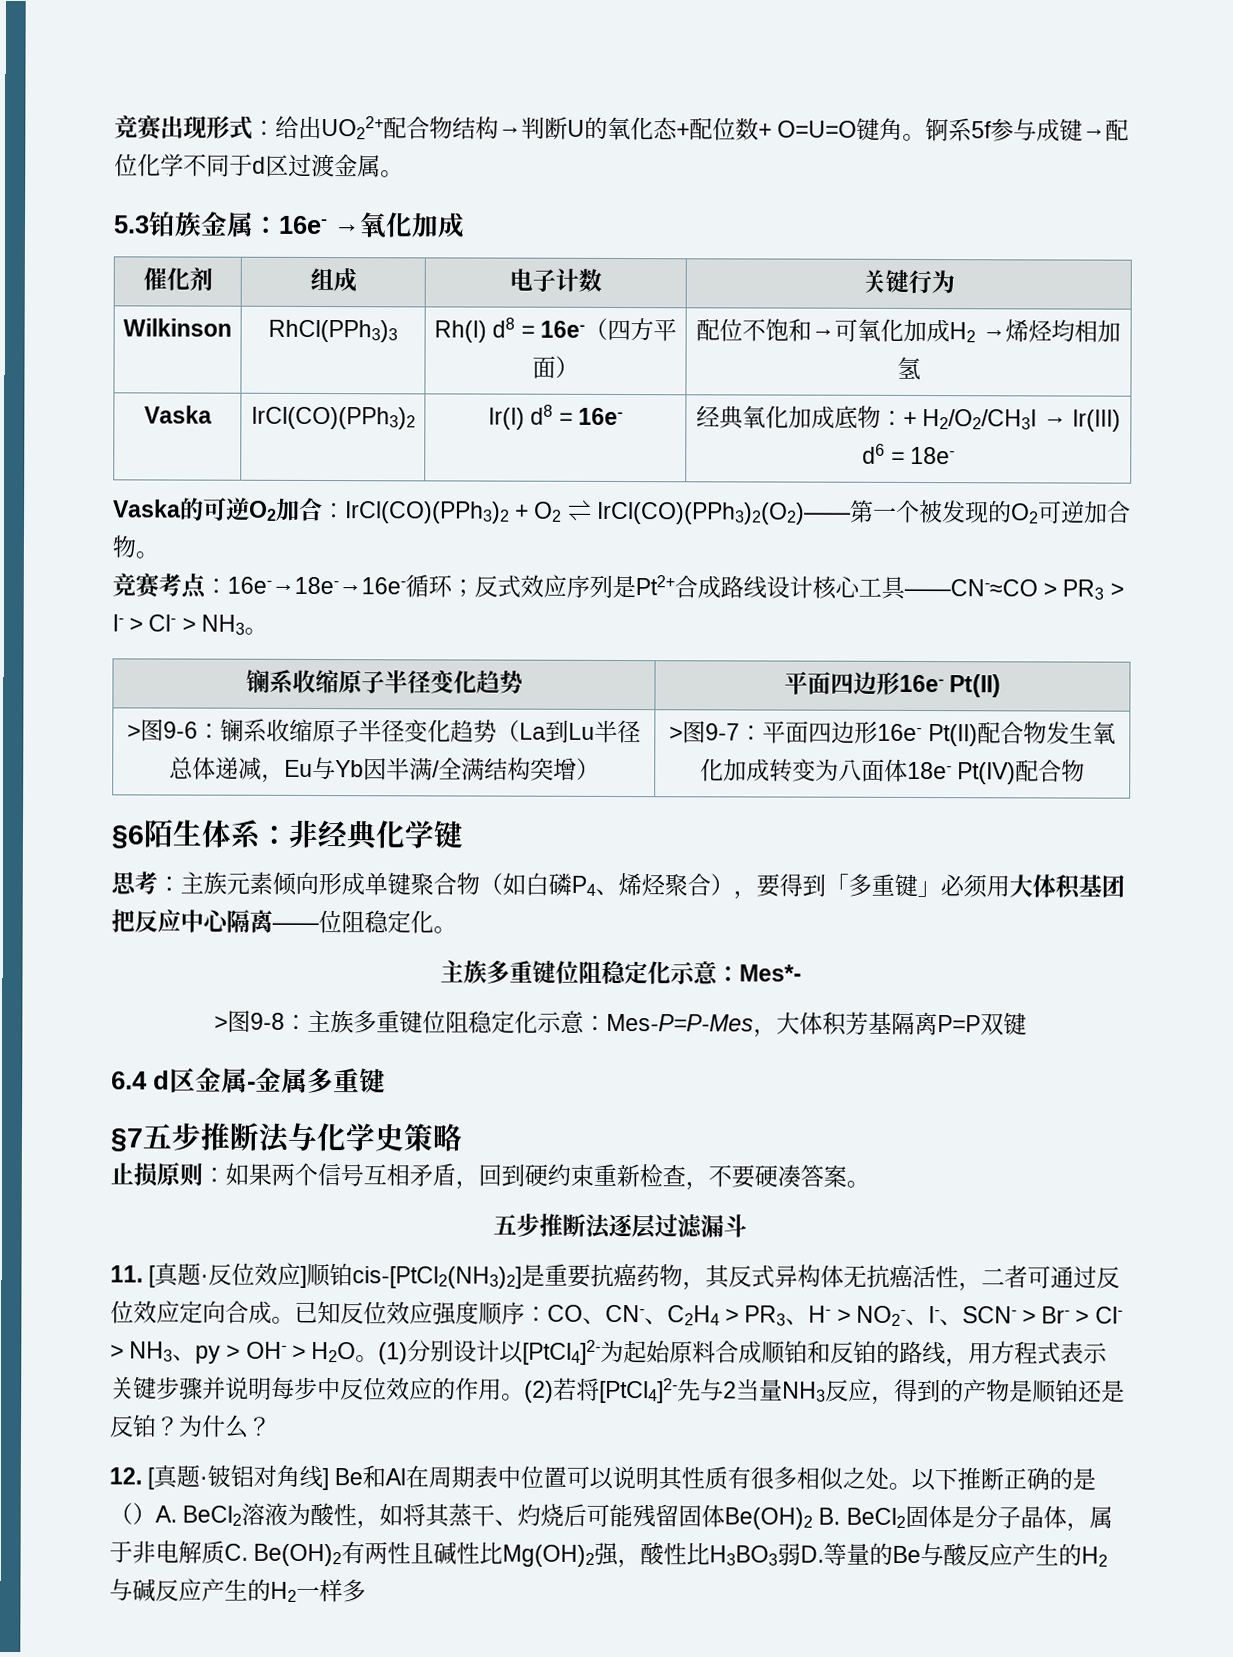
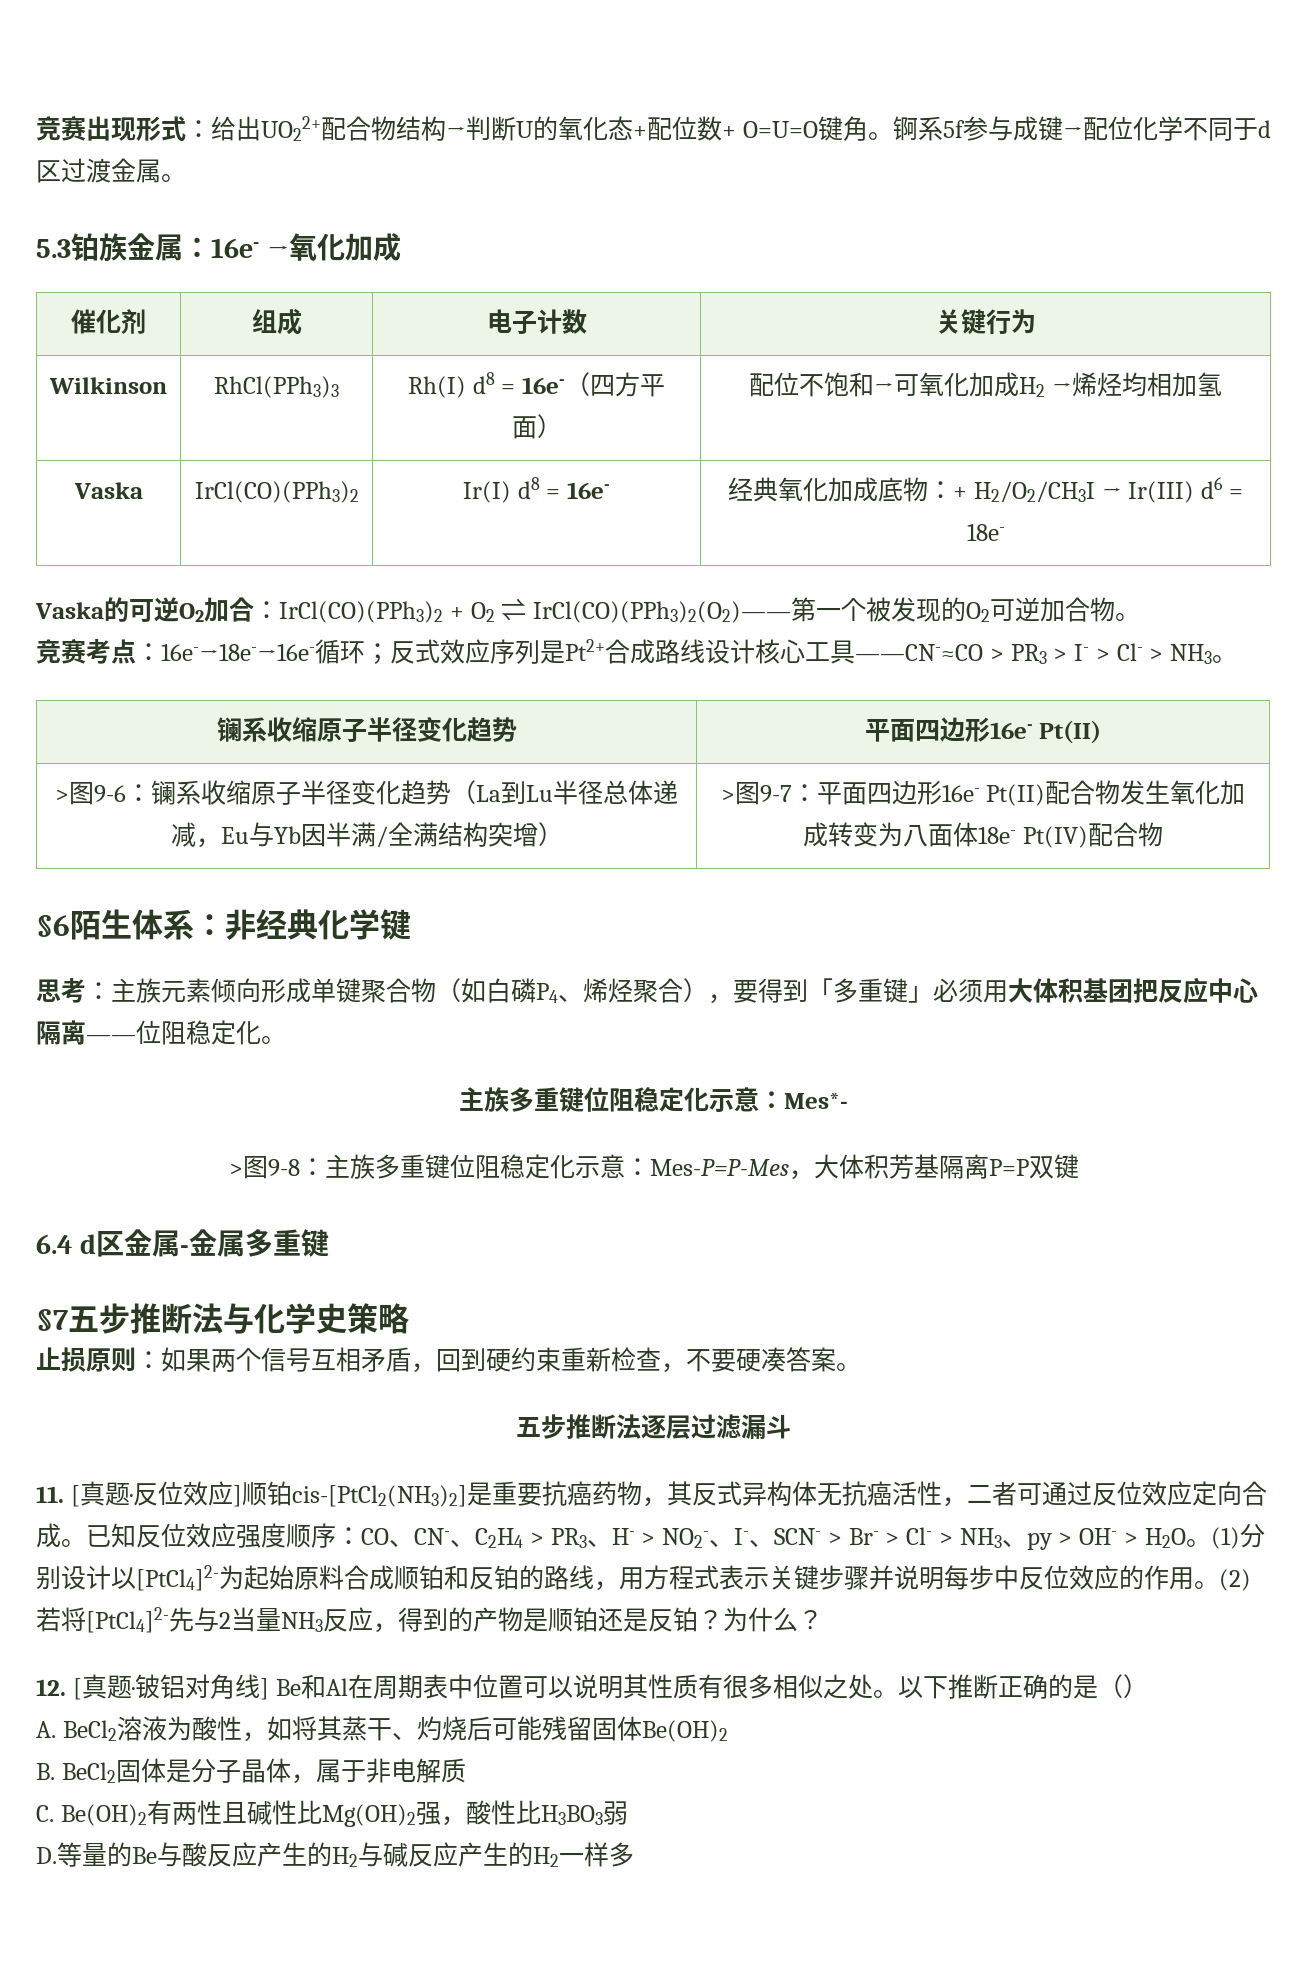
(156, 1513) none -> (1148, 1686) //
(814, 1518) none -> (728, 1731) //
(225, 1552) none -> (466, 1770) //
(802, 1554) none -> (628, 1813) //

